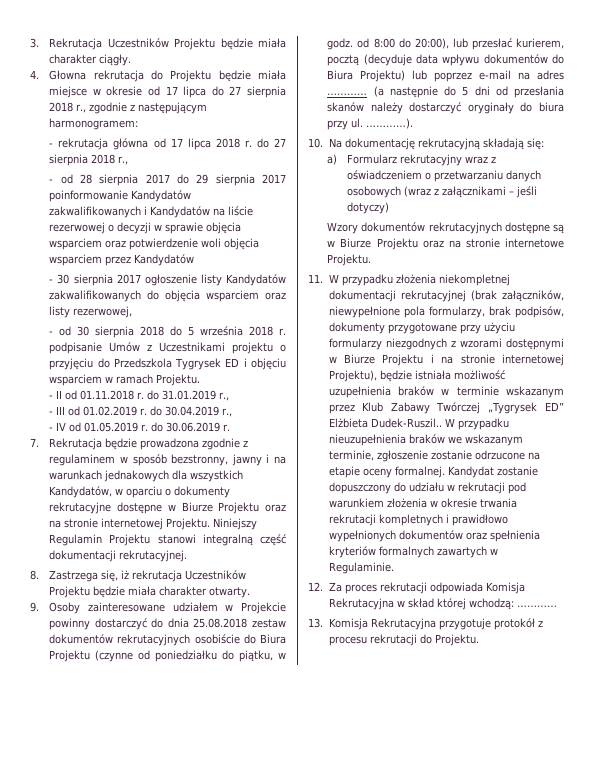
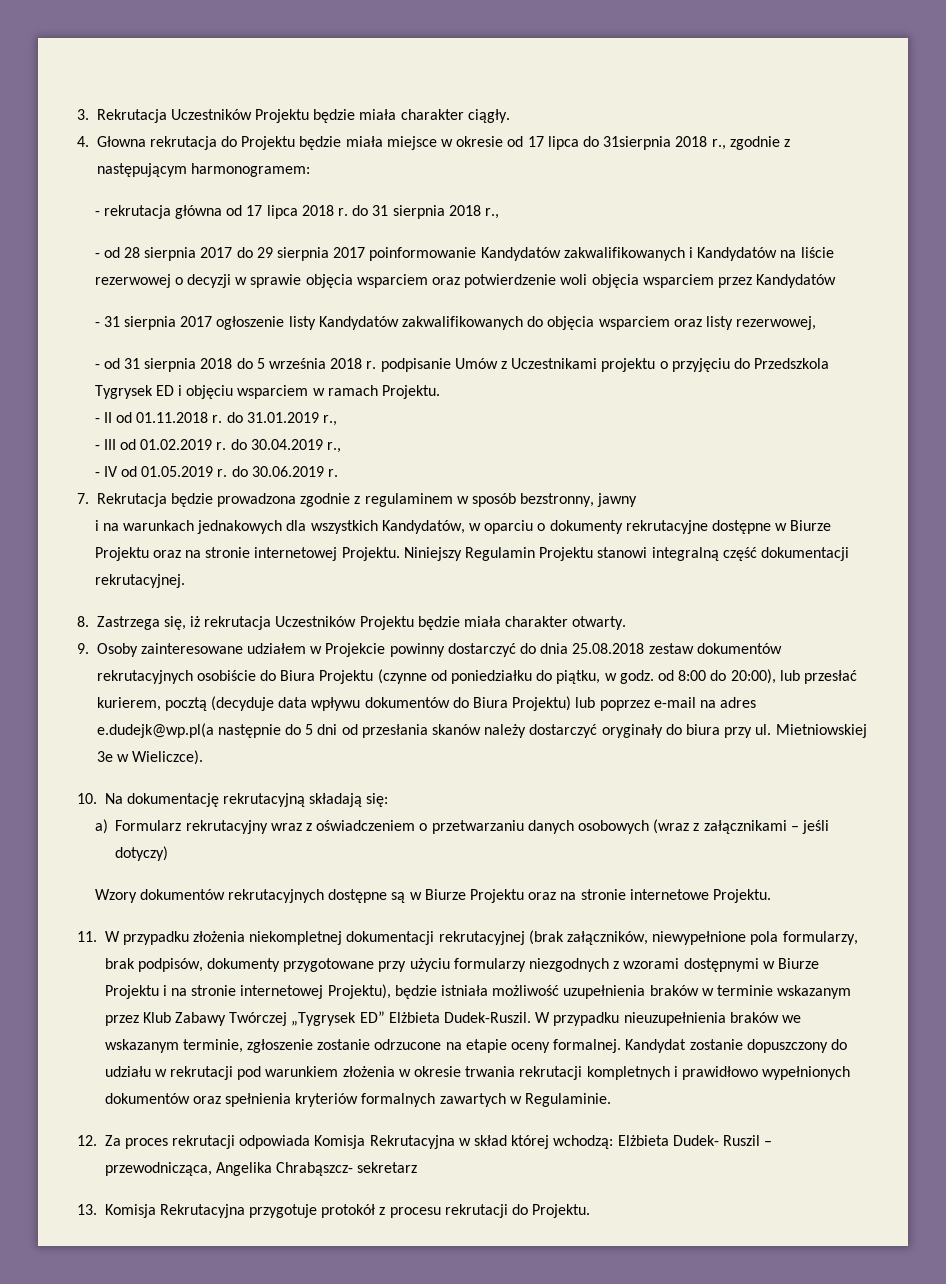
[229,86,287,98] 27 sierpnia -> [603,136,672,150] 31sierpnia
[273,138,286,147] 27 -> [372,205,389,216] 31
[57,274,70,284] 30 -> [103,316,120,327] 31
[77,326,90,336] 30 -> [124,358,141,369] 31
(262, 460) none -> (638, 500) //
[327,86,384,97] ………… (a -> [96,723,214,738] e.dudejk@wp.pl(a
[366,118,414,129] …………). -> [775,724,867,738] [96,750,204,765] Mietniowskiej 3e w Wieliczce).
[370,418,442,428] Dudek-Ruszil.. -> [444,1012,532,1023] Dudek-Ruszil.
[516,605,557,607] ………… -> [617,1135,773,1146] [104,1162,418,1176] Elżbieta Dudek- Ruszil – przewodnicząca, Angelika Chrabąszcz- sekretarz

